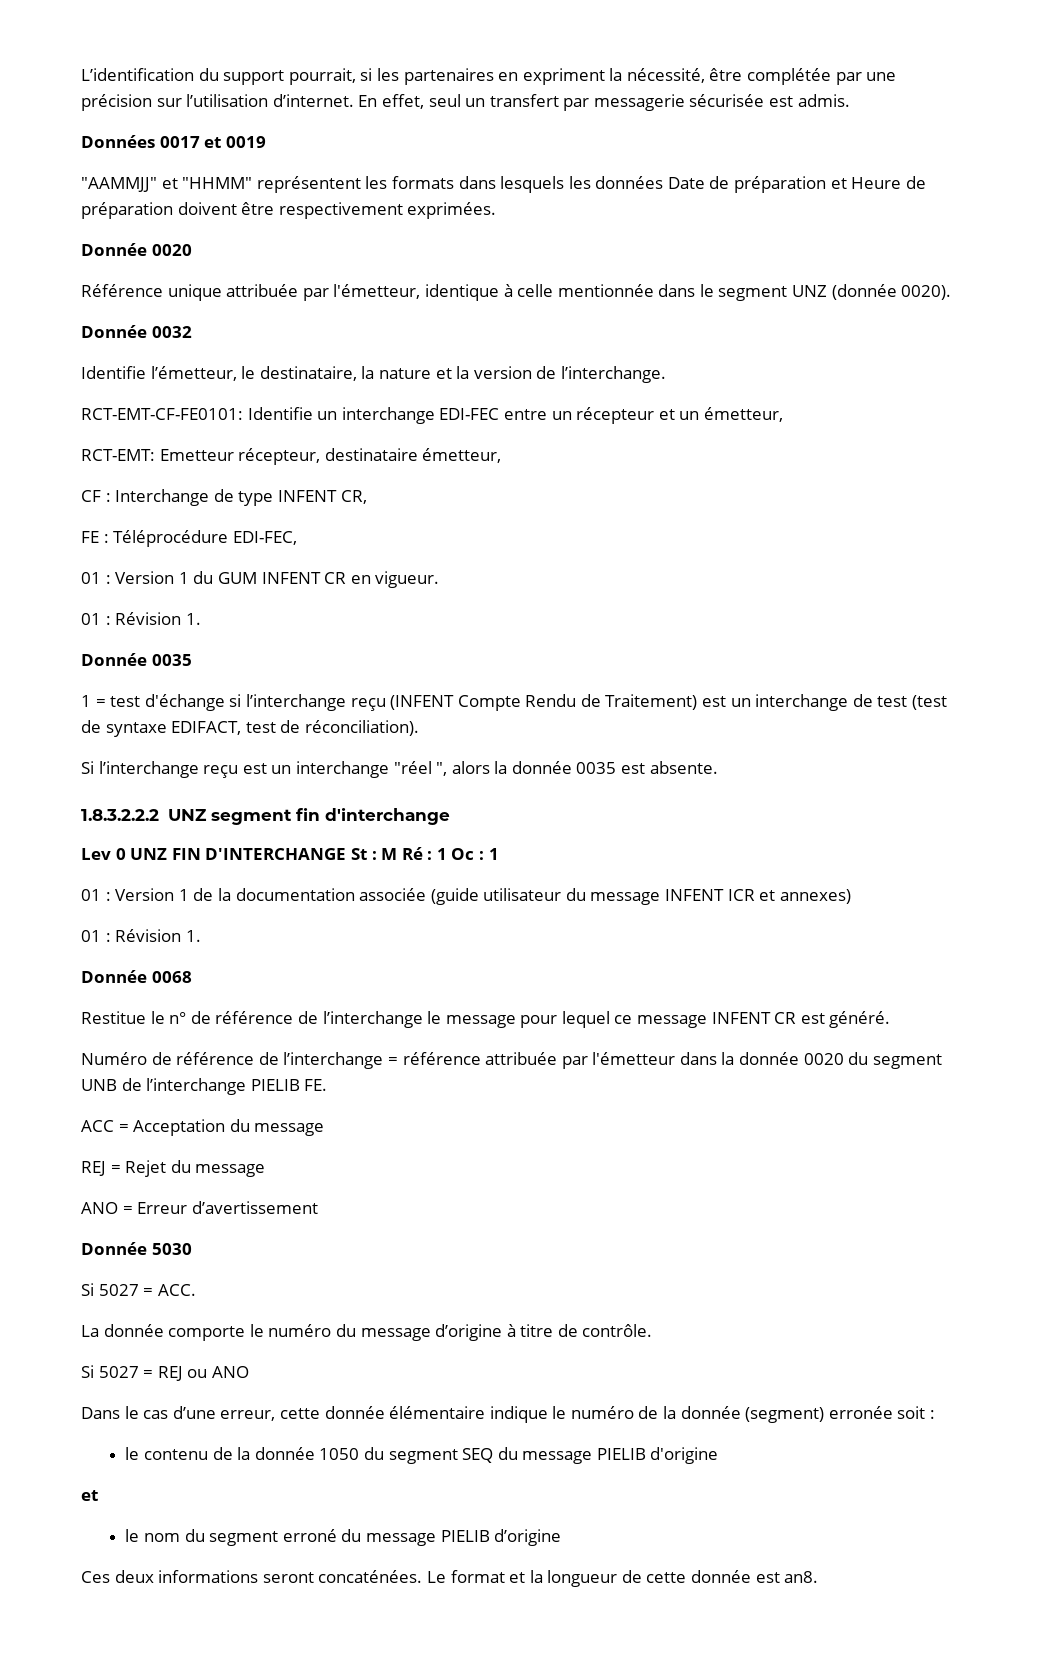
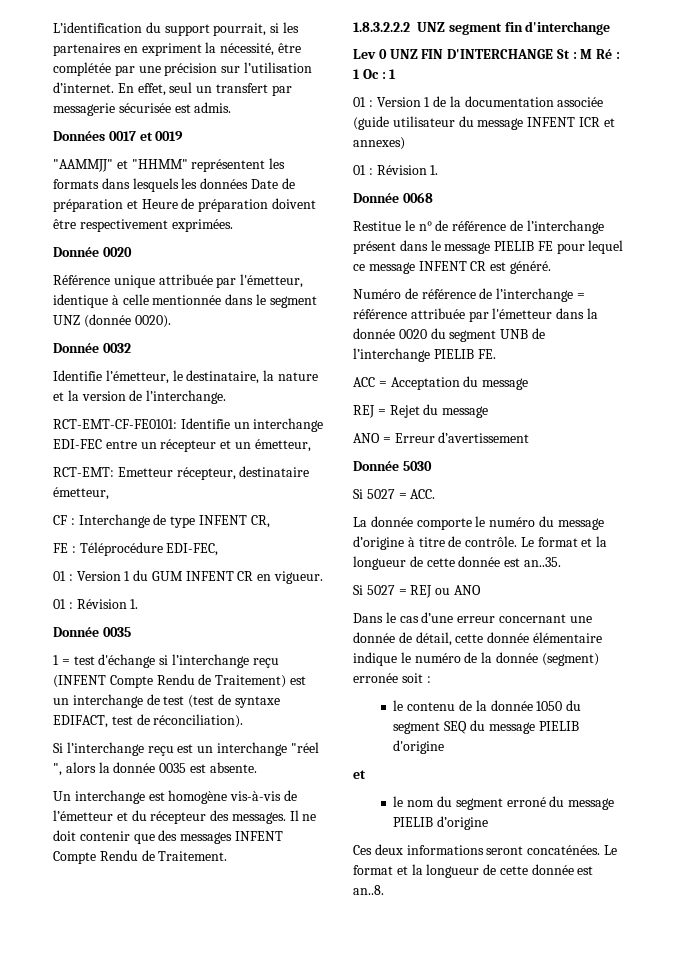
(718, 767) none -> [53,790,297,804] [53,810,317,824] [53,830,283,844] [53,850,228,864] // Un interchange est homogène vis-à-vis de l’émetteur et du récepteur des messages. Il ne doit contenir que des messages INFENT Compte Rendu de Traitement.
[427,1011,516,1028] le message -> [353,240,553,254] présent dans le message PIELIB FE
(653, 1330) none -> [520,536,608,547] [353,556,561,570] Le format et la longueur de cette donnée est an..35.
[220,1410,276,1421] erreur, -> [457,614,592,623] [353,632,452,646] erreur concernant une donnée de détail,
[784,1571,819,1583] an8. -> [353,885,384,895] an..8.

